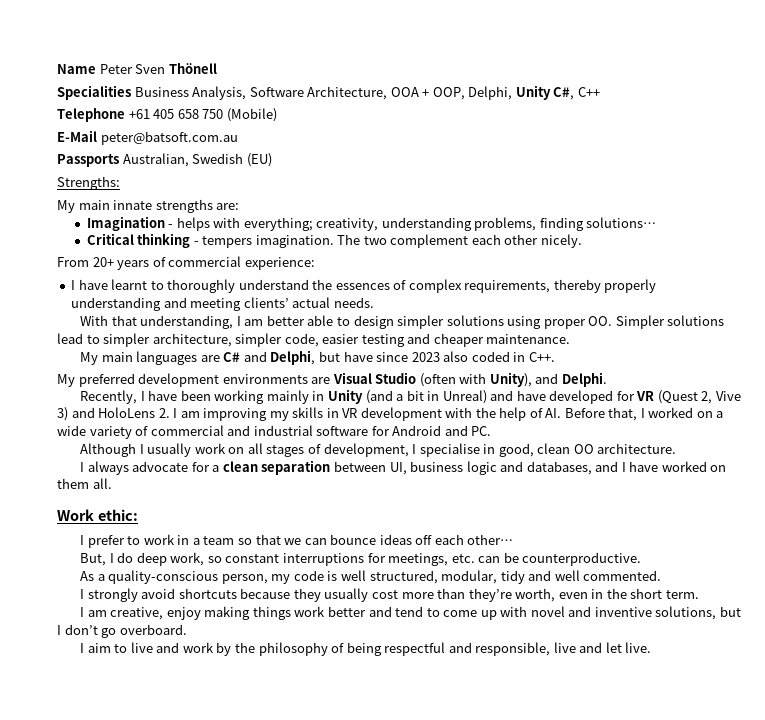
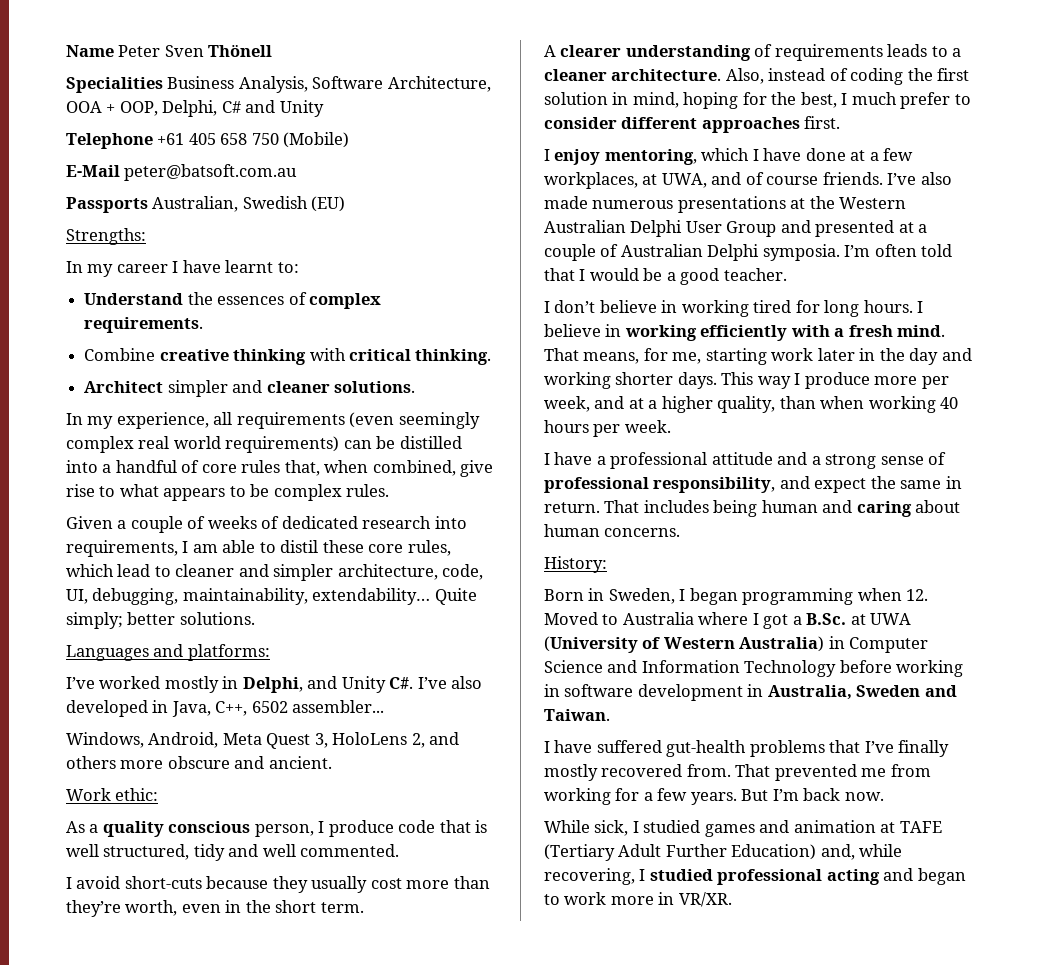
[515,85,600,100] Unity C#, C++ -> [221,100,324,117] C# and Unity
[57,199,240,213] [86,216,657,231] [86,233,582,248] [57,256,315,270] [71,279,657,293] [71,297,374,311] [80,315,305,329] My main innate strengths are: // Imagination - helps with everything; creativity, understanding problems, finding solutions… // Critical thinking - tempers imagination. The two complement each other nicely. // From 20+ years of commercial experience: // I have learnt to thoroughly understand the essences of complex requirements, thereby properly understanding and meeting clients’ actual needs. // With that understanding, I am better -> [66,260,299,277] [84,292,381,309] [84,317,204,333] [84,348,492,365] [84,380,415,397] [66,412,480,429] [66,436,462,453] [66,460,494,477] [66,484,390,501] [66,516,467,533] [66,540,218,557] In my career I have learnt to: // Understand the essences of complex requirements. // Combine creative thinking with critical thinking. // Architect simpler and cleaner solutions. // In my experience, all requirements (even seemingly complex real world requirements) can be distilled into a handful of core rules that, when combined, give rise to what appears to be complex rules. // Given a couple of weeks of dedicated research into requirements, I am
[353,315,725,329] [57,333,571,347] [80,350,555,365] [57,372,607,387] [80,389,741,404] [57,407,724,421] [57,425,492,439] [80,443,677,457] [80,460,727,475] [57,478,112,489] [57,509,138,521] [80,534,514,548] [80,552,642,566] [80,570,324,584] design simpler solutions using proper OO. Simpler solutions lead to simpler architecture, simpler code, easier testing and cheaper maintenance. // My main languages are C# and Delphi, but have since 2023 also coded in C++. // My preferred development environments are Visual Studio (often with Unity), and Delphi. // Recently, I have been working mainly in Unity (and a bit in Unreal) and have developed for VR (Quest 2, Vive 3) and HoloLens 2. I am improving my skills in VR development with the help of AI. Before that, I worked on a wide variety of commercial and industrial software for Android and PC. // Although I usually work on all stages of development, I specialise in good, clean OO architecture. // I always advocate for a clean separation between UI, business logic and databases, and I have worked on them all. // Work ethic: // I prefer to work in a team so that we can bounce ideas off each other… // But, I do deep work, so constant interruptions for meetings, etc. can be counterproductive. // As a quality-conscious person, my code -> [280,540,451,556] [66,564,484,581] [66,588,477,605] [66,612,255,629] [66,644,270,661] [66,676,483,693] [66,700,385,717] [66,732,460,749] [66,756,332,769] [66,788,159,801] [66,820,471,837] distil these core rules, which lead to cleaner and simpler architecture, code, UI, debugging, maintainability, extendability… Quite simply; better solutions. // Languages and platforms: // I’ve worked mostly in Delphi, and Unity C#. I’ve also developed in Java, C++, 6502 assembler... // Windows, Android, Meta Quest 3, HoloLens 2, and others more obscure and ancient. // Work ethic: // As a quality conscious person, I produce code that
[441,570,498,584] modular, -> (190, 852) none
[87,588,237,602] strongly avoid shortcuts -> [76,876,202,889] avoid short-cuts
[80,606,741,620] [57,624,187,638] [80,642,652,656] I am creative, enjoy making things work better and tend to come up with novel and inventive solutions, but I don’t go overboard. // I aim to live and work by the philosophy of being respectful and responsible, live and let live. -> [544,44,962,61] [544,68,970,85] [544,92,971,109] [544,116,841,133] [544,148,914,165] [544,172,952,189] [544,196,907,213] [544,220,928,237] [544,244,953,261] [544,268,787,285] [544,300,924,317] [544,324,946,341] [544,348,972,365] [544,372,949,389] [544,396,959,413] [544,420,671,437] [544,452,947,469] [544,476,962,493] [544,500,961,517] [544,524,681,537] [544,556,607,573] [544,588,929,605] [544,612,912,629] [544,636,929,653] [544,660,964,677] [544,684,957,701] [544,709,610,721] [544,740,950,757] [544,764,931,781] [544,788,884,805] [544,820,942,837] [544,844,903,861] [544,868,966,885] [544,892,732,907] A clearer understanding of requirements leads to a cleaner architecture. Also, instead of coding the first solution in mind, hoping for the best, I much prefer to consider different approaches first. // I enjoy mentoring, which I have done at a few workplaces, at UWA, and of course friends. I’ve also made numerous presentations at the Western Australian Delphi User Group and presented at a couple of Australian Delphi symposia. I’m often told that I would be a good teacher. // I don’t believe in working tired for long hours. I believe in working efficiently with a fresh mind. That means, for me, starting work later in the day and working shorter days. This way I produce more per week, and at a higher quality, than when working 40 hours per week. // I have a professional attitude and a strong sense of professional responsibility, and expect the same in return. That includes being human and caring about human concerns. // History: // Born in Sweden, I began programming when 12. Moved to Australia where I got a B.Sc. at UWA (University of Western Australia) in Computer Science and Information Technology before working in software development in Australia, Sweden and Taiwan. // I have suffered gut-health problems that I’ve finally mostly recovered from. That prevented me from working for a few years. But I’m back now. // While sick, I studied games and animation at TAFE (Tertiary Adult Further Education) and, while recovering, I studied professional acting and began to work more in VR/XR.

